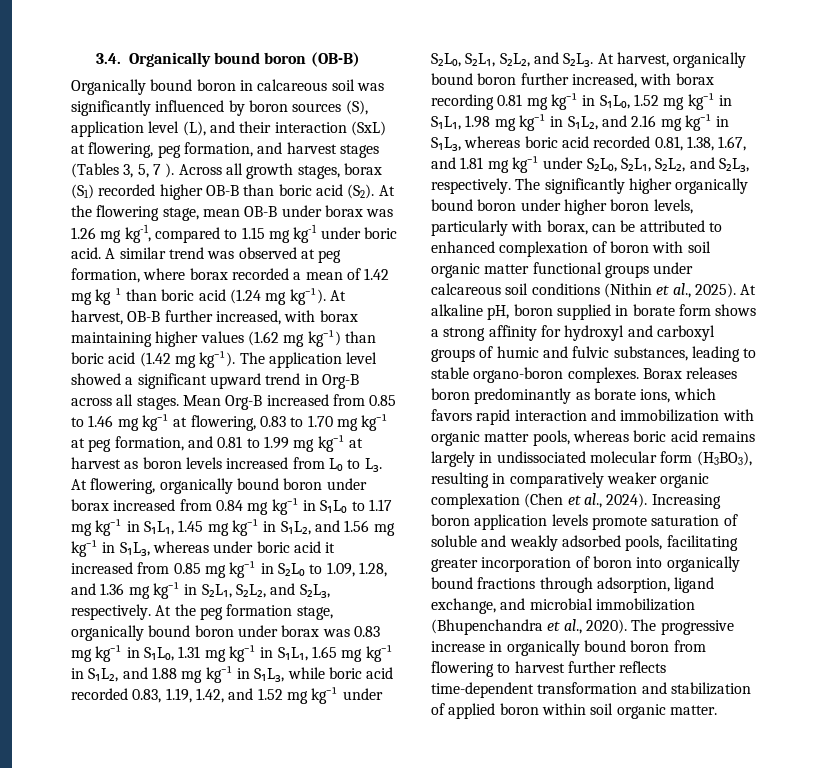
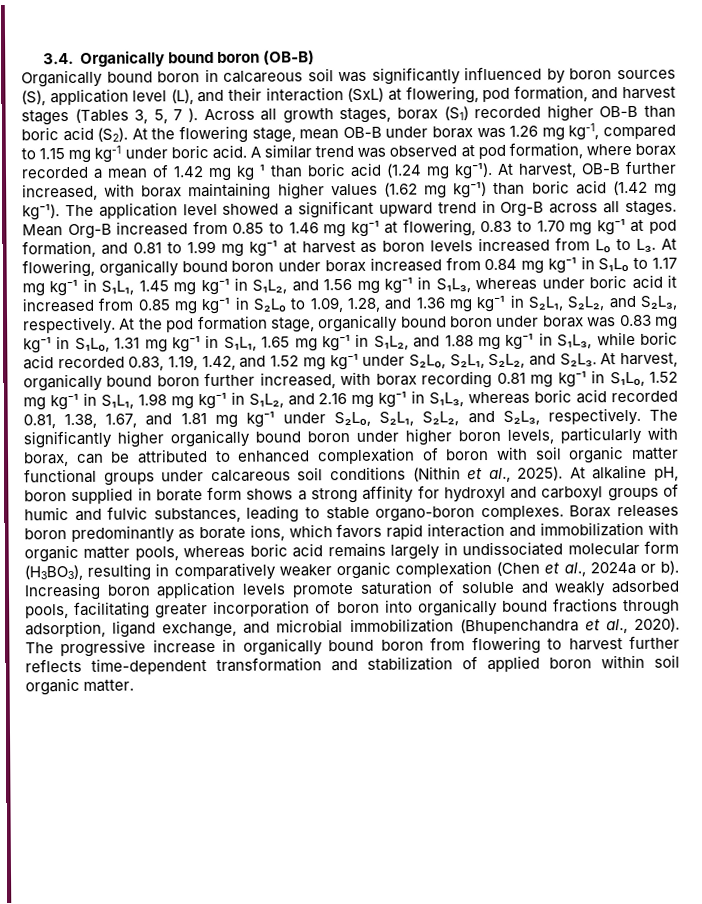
[157,145,181,158] peg -> [482,87,511,103] pod
[318,250,342,263] peg -> [477,144,506,160] pod
[88,439,112,452] peg -> [649,219,677,234] pod
[199,607,223,620] peg -> [166,318,195,333] pod
[606,493,648,508] 2024). -> [589,560,679,575] 2024a or b).

